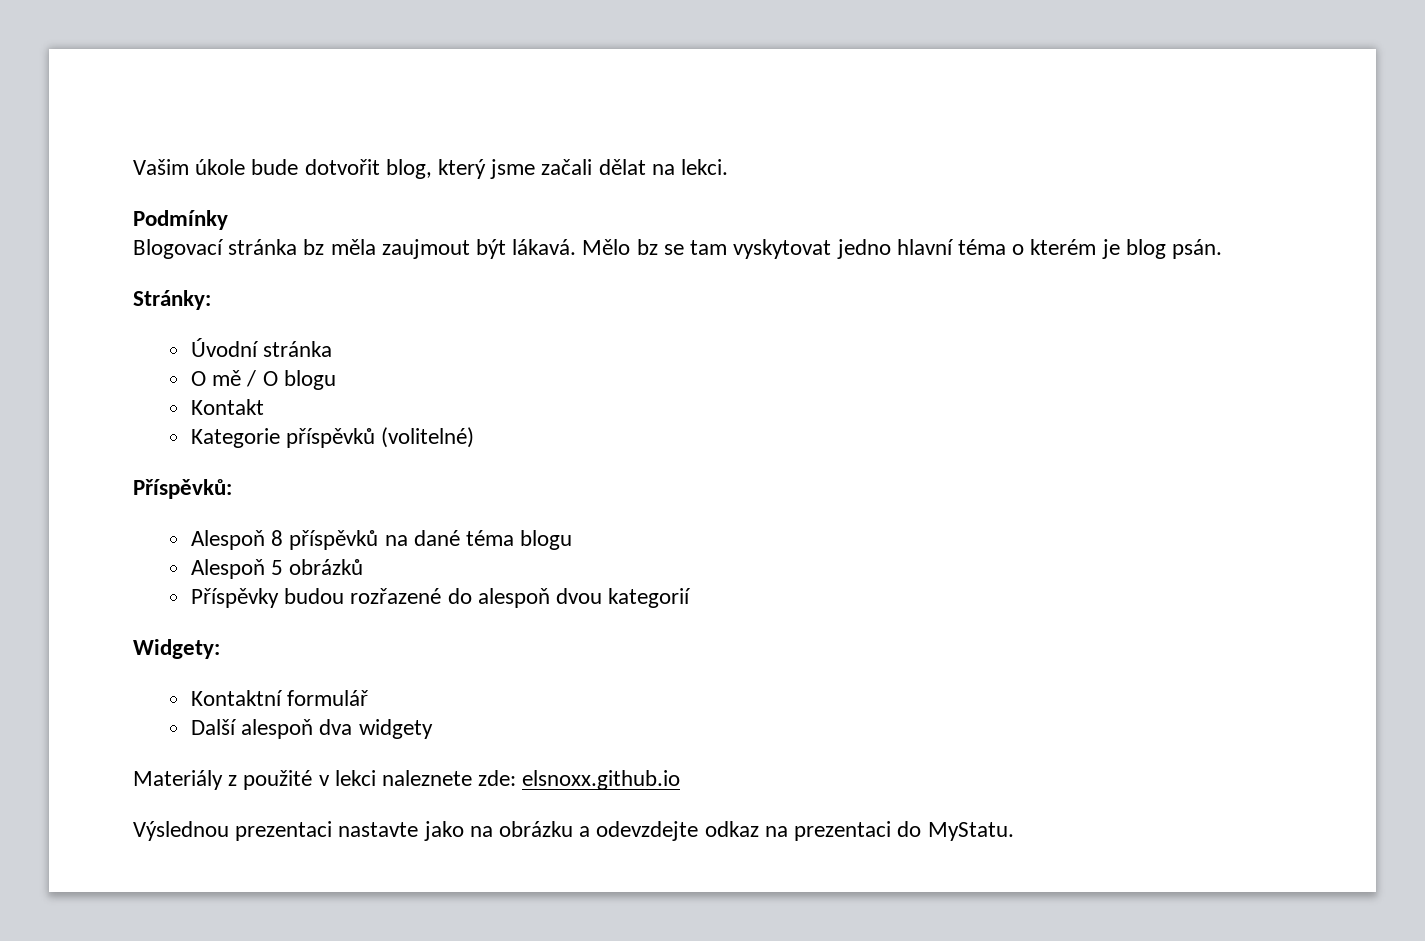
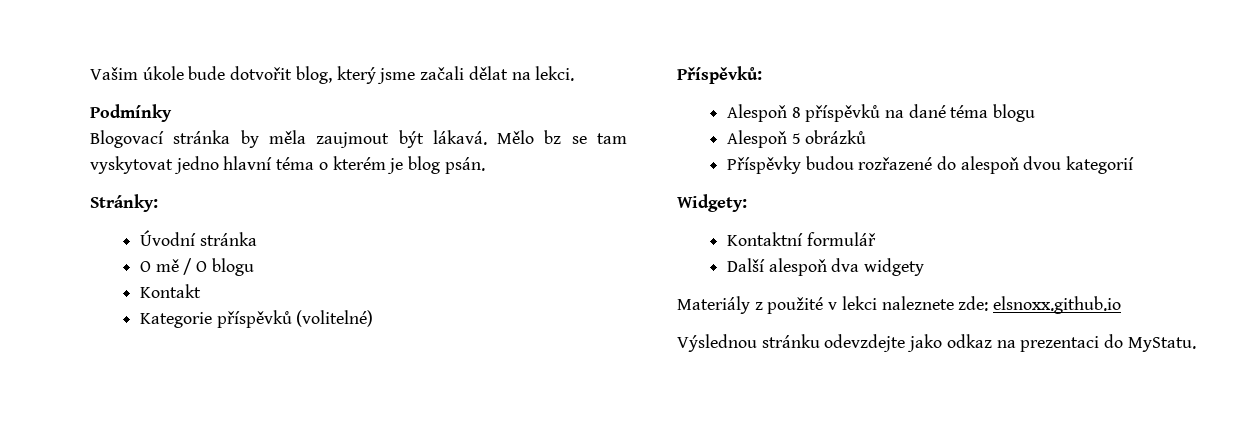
[303,239,325,255] bz -> [240,130,259,148] by
[235,821,699,841] prezentaci nastavte jako na obrázku a odevzdejte -> [761,334,943,352] stránku odevzdejte jako

